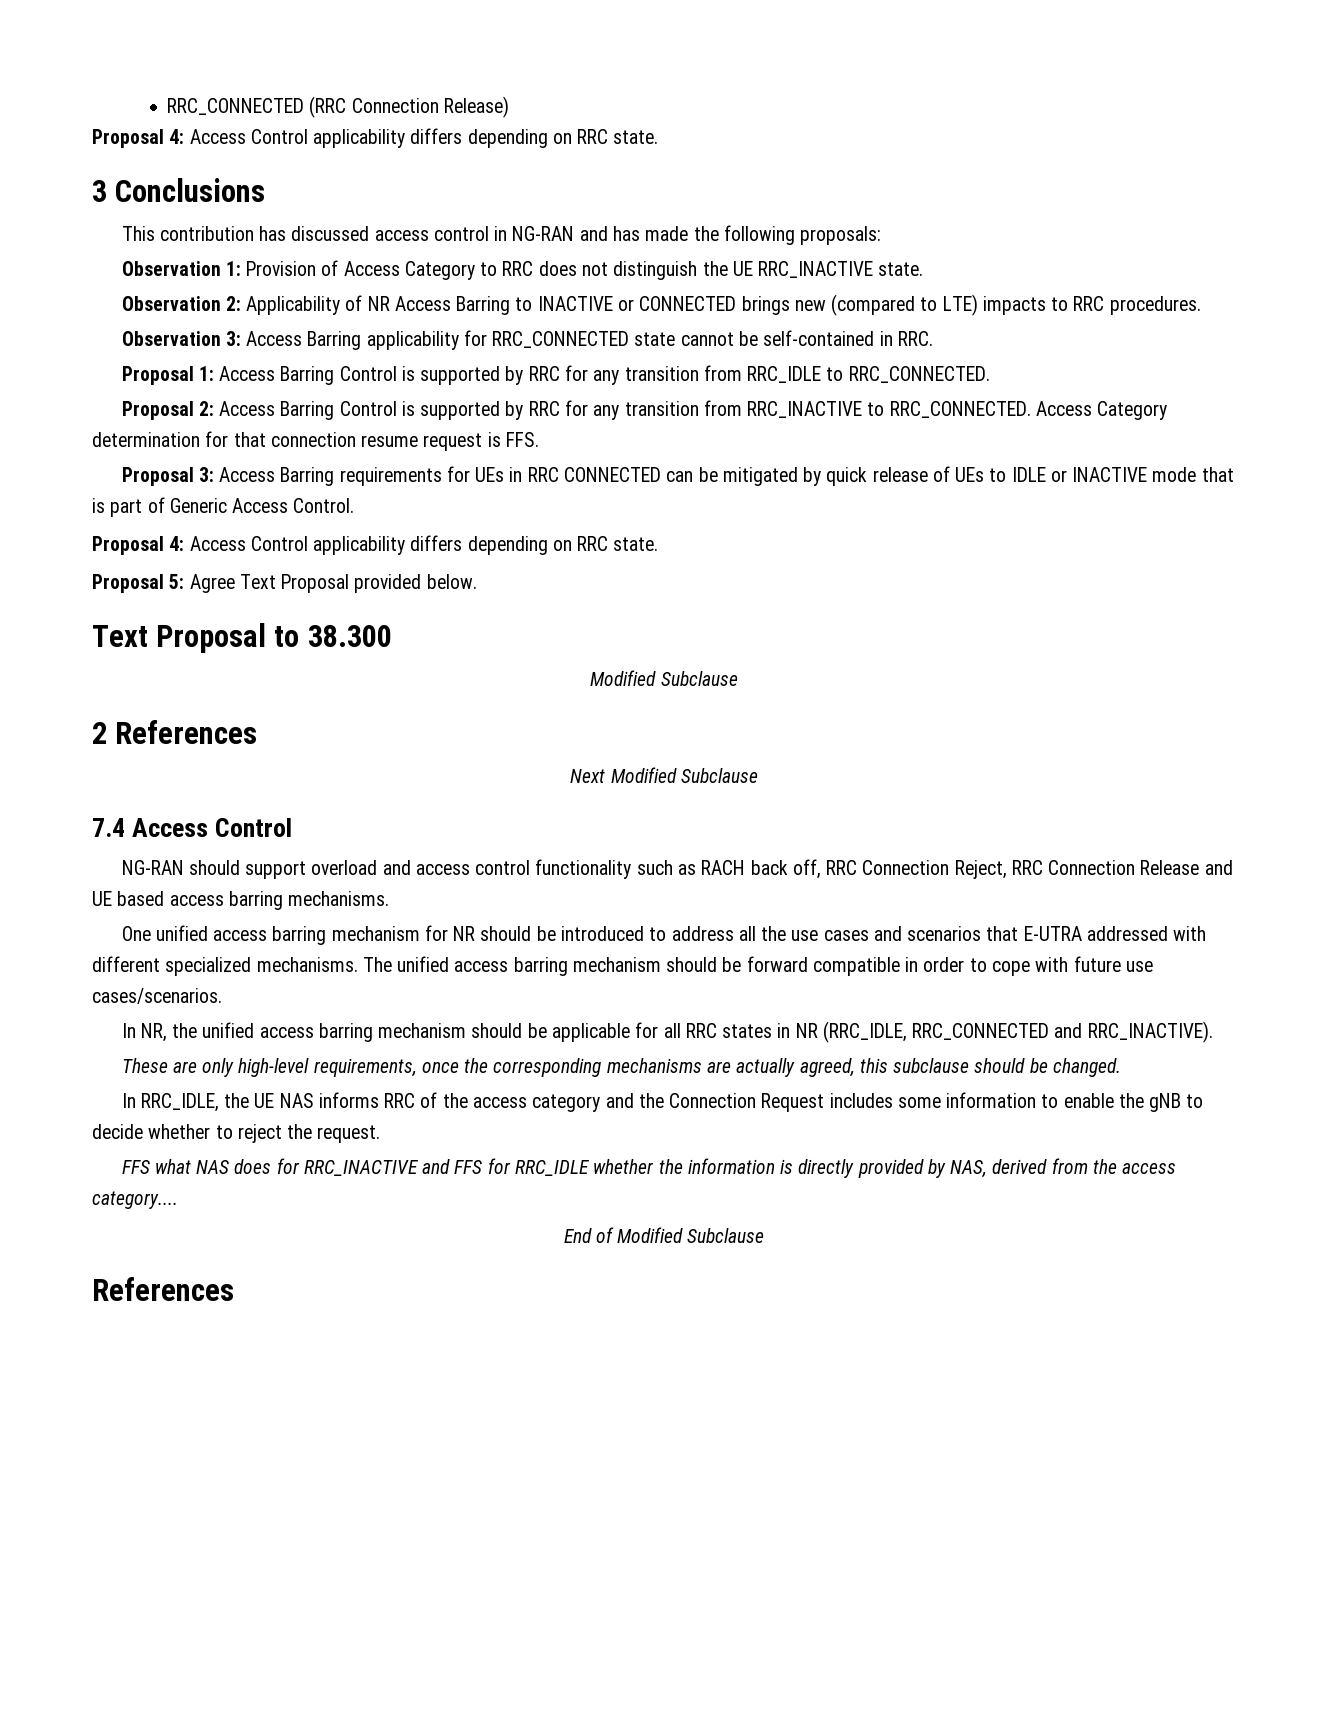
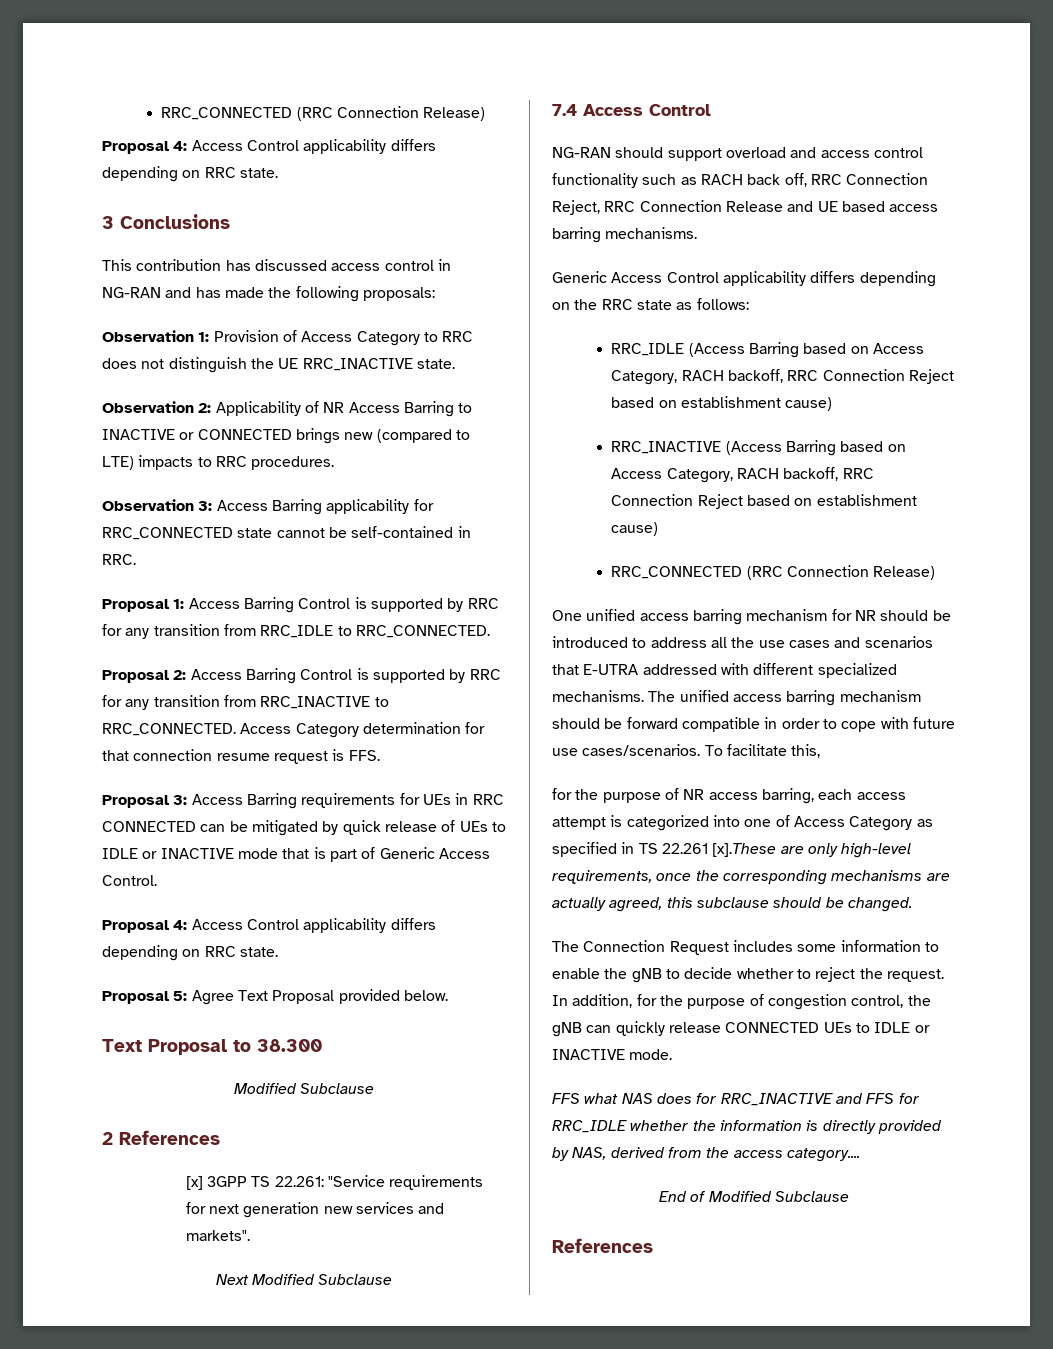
(258, 732) none -> [185,1175,484,1190] [185,1202,445,1218] [185,1230,250,1241] // [x] 3GPP TS 22.261: "Service requirements for next generation new services and markets".
(390, 898) none -> [552,271,936,287] [552,298,749,310] [611,342,924,358] [611,369,954,385] [611,396,833,411] [611,440,906,456] [611,467,874,483] [611,494,917,509] [611,522,659,536] [611,565,936,580] // Generic Access Control applicability differs depending on the RRC state as follows: // RRC_IDLE (Access Barring based on Access Category, RACH backoff, RRC Connection Reject based on establishment cause) // RRC_INACTIVE (Access Barring based on Access Category, RACH backoff, RRC Connection Reject based on establishment cause) // RRC_CONNECTED (RRC Connection Release)
[121,1021,1213,1043] [121,1058,168,1073] // In NR, the unified access barring mechanism should be applicable for all RRC states in NR (RRC_IDLE, RRC_CONNECTED and RRC_INACTIVE). // These -> [704,744,821,758] [552,788,906,804] [552,815,933,831] [552,842,777,857] To facilitate this, // for the purpose of NR access barring, each access attempt is categorized into one of Access Category as specified in TS 22.261 [x].These
[121,1092,664,1112] In RRC_IDLE, the UE NAS informs RRC of the access category and the -> [552,941,579,952] The
(381, 1134) none -> [552,994,931,1010] [552,1021,930,1037] [552,1049,673,1060] In addition, for the purpose of congestion control, the gNB can quickly release CONNECTED UEs to IDLE or INACTIVE mode.

